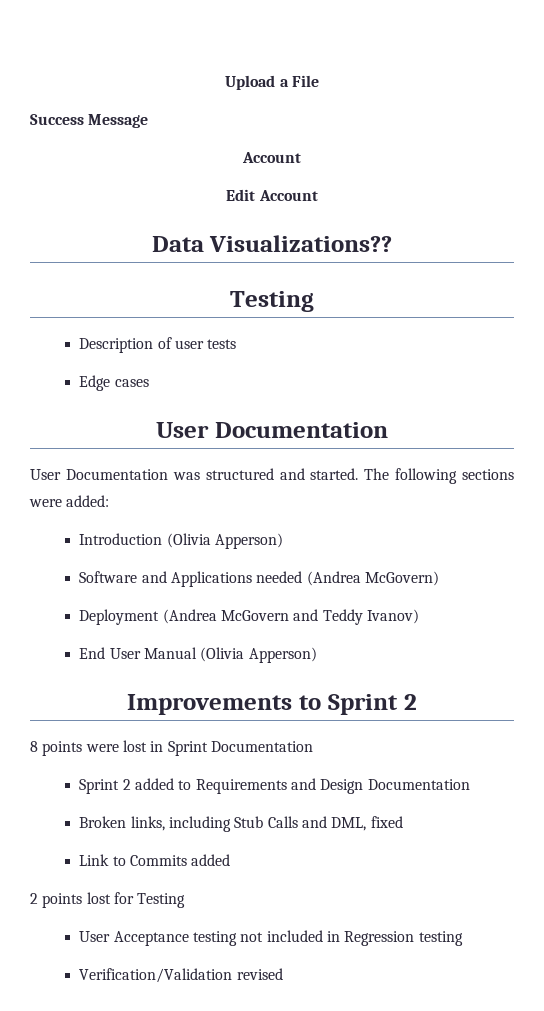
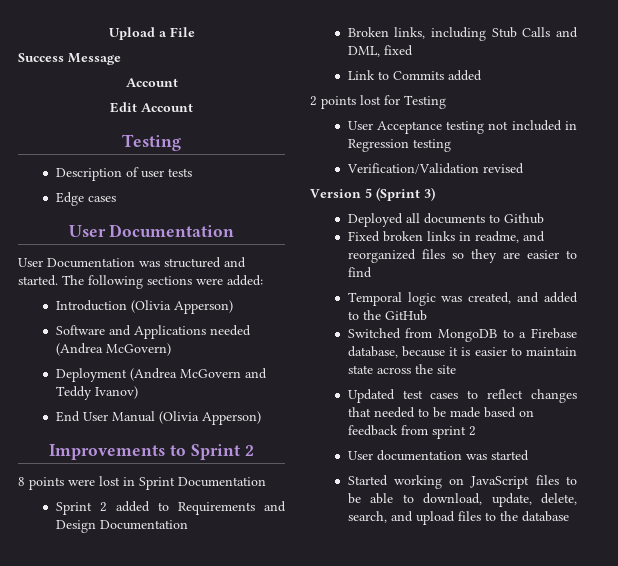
[151,235,393,252] // Data Visualizations?? -> (193, 107) none
(283, 974) none -> [310,187,435,201] [347,213,544,227] [347,231,545,243] [347,249,577,263] [347,267,372,278] [347,292,578,306] [347,310,427,321] [347,328,577,342] [347,346,577,358] [347,364,456,374] [347,389,577,403] [347,407,534,418] [347,425,476,439] [347,450,529,461] [347,475,577,489] [347,493,577,507] [347,511,569,525] // Version 5 (Sprint 3) // Deployed all documents to Github // Fixed broken links in readme, and reorganized files so they are easier to find // Temporal logic was created, and added to the GitHub // Switched from MongoDB to a Firebase database, because it is easier to maintain state across the site // Updated test cases to reflect changes that needed to be made based on feedback from sprint 2 // User documentation was started // Started working on JavaScript files to be able to download, update, delete, search, and upload files to the database

